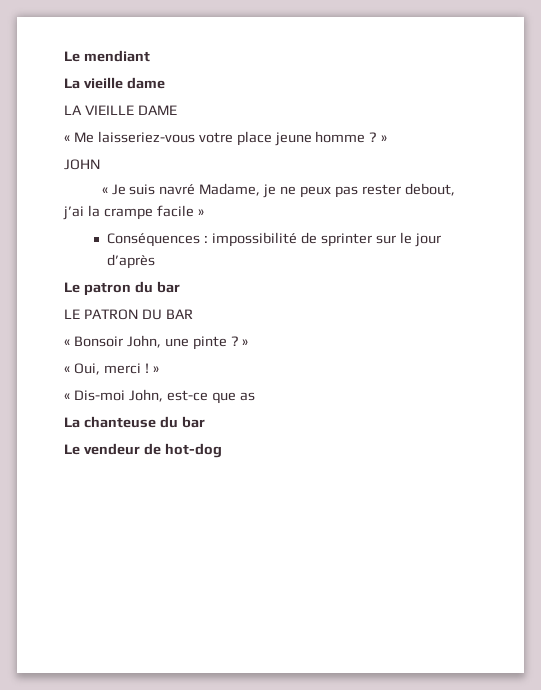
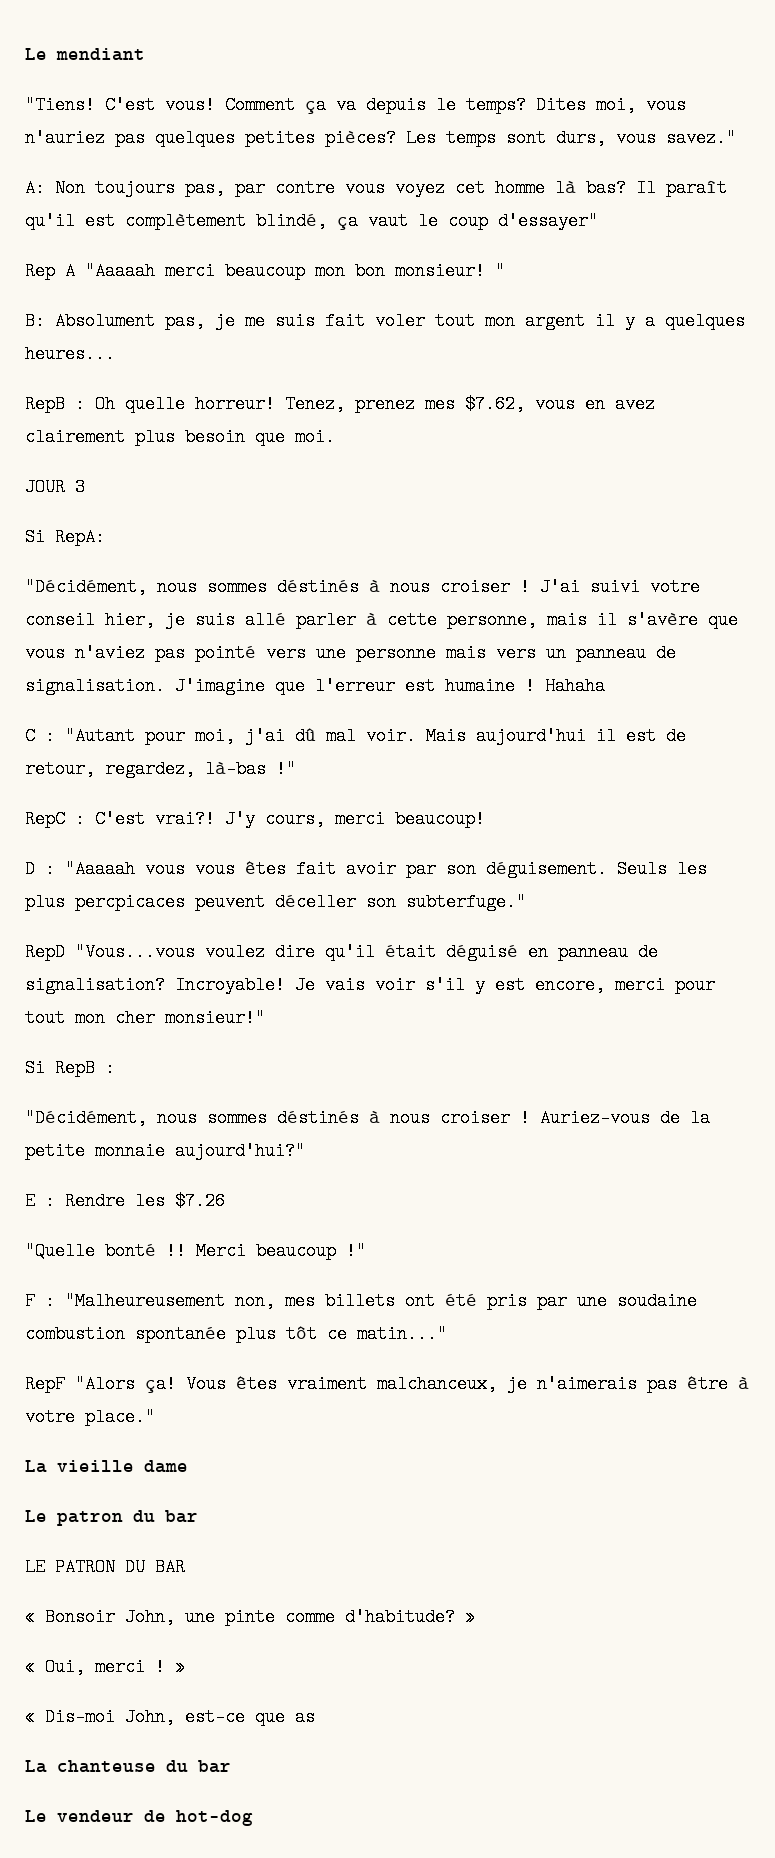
[64,77,165,89] [64,105,177,115] [64,131,388,146] [64,159,100,170] [101,183,455,198] [63,205,204,220] [107,232,441,247] [107,254,156,269] La vieille dame // LA VIEILLE DAME // « Me laisseriez-vous votre place jeune homme ? » // JOHN // « Je suis navré Madame, je ne peux pas rester debout, j’ai la crampe facile » // Conséquences : impossibilité de sprinter sur le jour d’après -> [25,96,686,114] [25,129,736,147] [25,179,727,197] [25,212,598,230] [25,262,505,280] [25,312,745,330] [25,345,115,363] [25,395,655,413] [25,428,335,446] [25,478,85,496] [25,528,105,546] [25,578,700,596] [25,611,738,629] [25,644,676,662] [25,677,605,695] [25,727,686,745] [25,760,296,778] [25,810,485,828] [25,860,707,878] [25,893,526,911] [25,943,658,961] [25,976,715,994] [25,1009,265,1027] [25,1059,115,1077] [25,1109,710,1127] [25,1142,305,1160] [25,1192,225,1210] [25,1242,366,1260] [25,1292,697,1310] [25,1325,447,1343] [25,1375,749,1393] [25,1408,155,1426] [25,1460,188,1473] "Tiens! C'est vous! Comment ça va depuis le temps? Dites moi, vous n'auriez pas quelques petites pièces? Les temps sont durs, vous savez." // A: Non toujours pas, par contre vous voyez cet homme là bas? Il paraît qu'il est complètement blindé, ça vaut le coup d'essayer" // Rep A "Aaaaah merci beaucoup mon bon monsieur! " // B: Absolument pas, je me suis fait voler tout mon argent il y a quelques heures... // RepB : Oh quelle horreur! Tenez, prenez mes $7.62, vous en avez clairement plus besoin que moi. // JOUR 3 // Si RepA: // "Décidément, nous sommes déstinés à nous croiser ! J'ai suivi votre conseil hier, je suis allé parler à cette personne, mais il s'avère que vous n'aviez pas pointé vers une personne mais vers un panneau de signalisation. J'imagine que l'erreur est humaine ! Hahaha // C : "Autant pour moi, j'ai dû mal voir. Mais aujourd'hui il est de retour, regardez, là-bas !" // RepC : C'est vrai?! J'y cours, merci beaucoup! // D : "Aaaaah vous vous êtes fait avoir par son déguisement. Seuls les plus percpicaces peuvent déceller son subterfuge." // RepD "Vous...vous voulez dire qu'il était déguisé en panneau de signalisation? Incroyable! Je vais voir s'il y est encore, merci pour tout mon cher monsieur!" // Si RepB : // "Décidément, nous sommes déstinés à nous croiser ! Auriez-vous de la petite monnaie aujourd'hui?" // E : Rendre les $7.26 // "Quelle bonté !! Merci beaucoup !" // F : "Malheureusement non, mes billets ont été pris par une soudaine combustion spontanée plus tôt ce matin..." // RepF "Alors ça! Vous êtes vraiment malchanceux, je n'aimerais pas être à votre place." // La vieille dame
[230,336,239,346] ? -> [285,1608,455,1626] comme d'habitude?

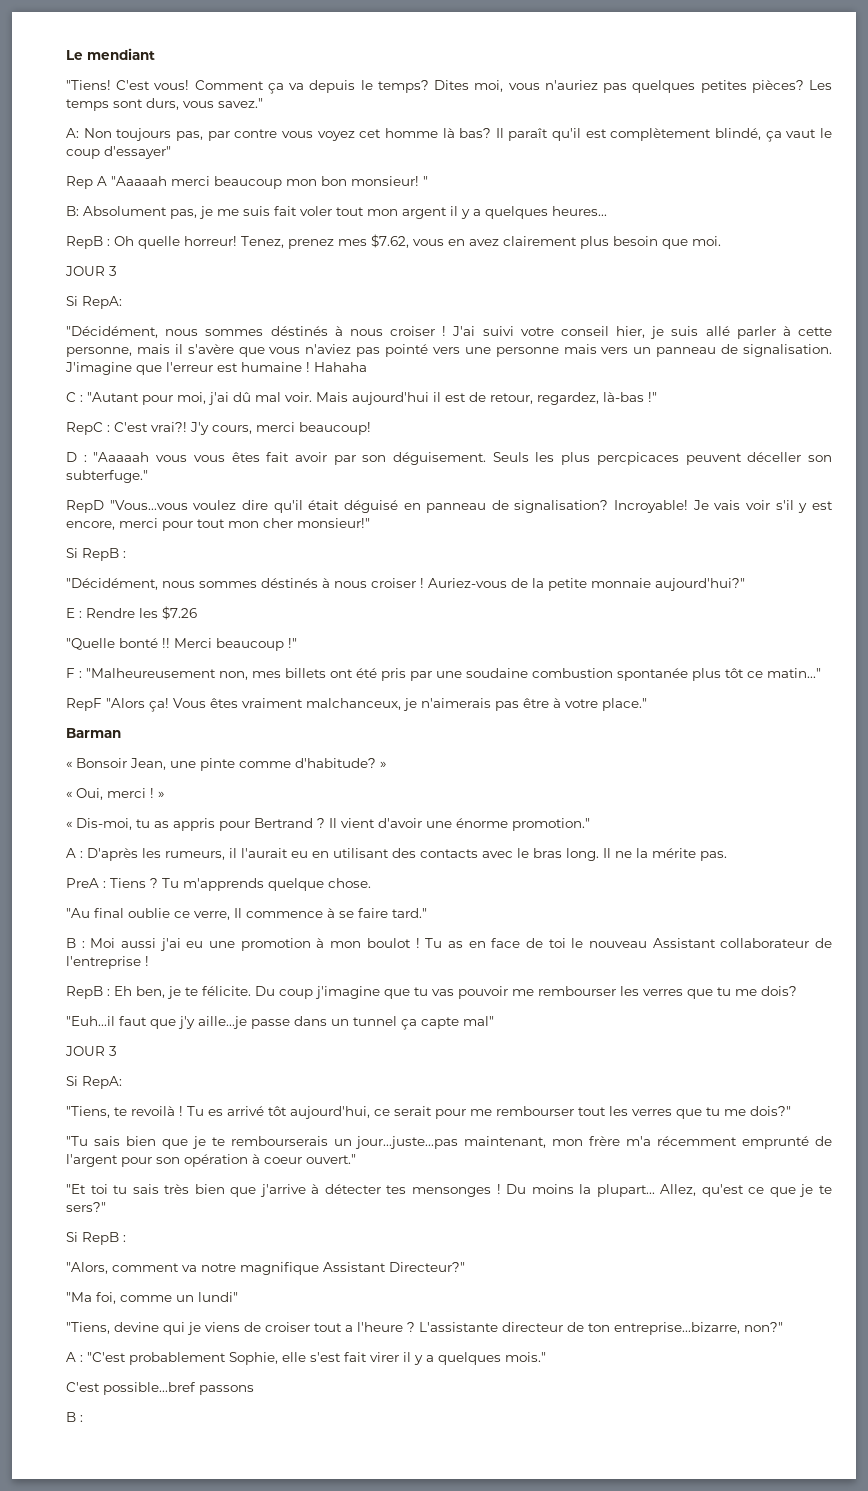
[25,1460,188,1473] [25,1510,198,1526] [25,1558,185,1576] La vieille dame // Le patron du bar // LE PATRON DU BAR -> [66,728,121,738] Barman
[125,1608,175,1626] John, -> [130,758,166,770] Jean,
[45,1708,315,1726] [25,1760,231,1773] [25,1810,253,1826] Dis-moi John, est-ce que as // La chanteuse du bar // Le vendeur de hot-dog -> [76,818,590,831] [66,848,727,861] [66,878,371,891] [66,908,427,920] [66,938,832,951] [66,956,149,969] [66,986,797,999] [66,1016,494,1030] [65,1046,117,1056] [66,1076,122,1089] [66,1106,791,1119] [66,1136,832,1149] [66,1154,356,1167] [66,1184,832,1197] [66,1202,106,1212] [66,1232,126,1245] [66,1262,465,1275] [66,1292,238,1304] [66,1322,783,1335] [66,1352,546,1365] [66,1382,254,1395] [66,1412,83,1422] Dis-moi, tu as appris pour Bertrand ? Il vient d'avoir une énorme promotion." // A : D'après les rumeurs, il l'aurait eu en utilisant des contacts avec le bras long. Il ne la mérite pas. // PreA : Tiens ? Tu m'apprends quelque chose. // "Au final oublie ce verre, Il commence à se faire tard." // B : Moi aussi j'ai eu une promotion à mon boulot ! Tu as en face de toi le nouveau Assistant collaborateur de l'entreprise ! // RepB : Eh ben, je te félicite. Du coup j'imagine que tu vas pouvoir me rembourser les verres que tu me dois? // "Euh...il faut que j'y aille...je passe dans un tunnel ça capte mal" // JOUR 3 // Si RepA: // "Tiens, te revoilà ! Tu es arrivé tôt aujourd'hui, ce serait pour me rembourser tout les verres que tu me dois?" // "Tu sais bien que je te rembourserais un jour...juste...pas maintenant, mon frère m'a récemment emprunté de l'argent pour son opération à coeur ouvert." // "Et toi tu sais très bien que j'arrive à détecter tes mensonges ! Du moins la plupart... Allez, qu'est ce que je te sers?" // Si RepB : // "Alors, comment va notre magnifique Assistant Directeur?" // "Ma foi, comme un lundi" // "Tiens, devine qui je viens de croiser tout a l'heure ? L'assistante directeur de ton entreprise...bizarre, non?" // A : "C'est probablement Sophie, elle s'est fait virer il y a quelques mois." // C'est possible...bref passons // B :

